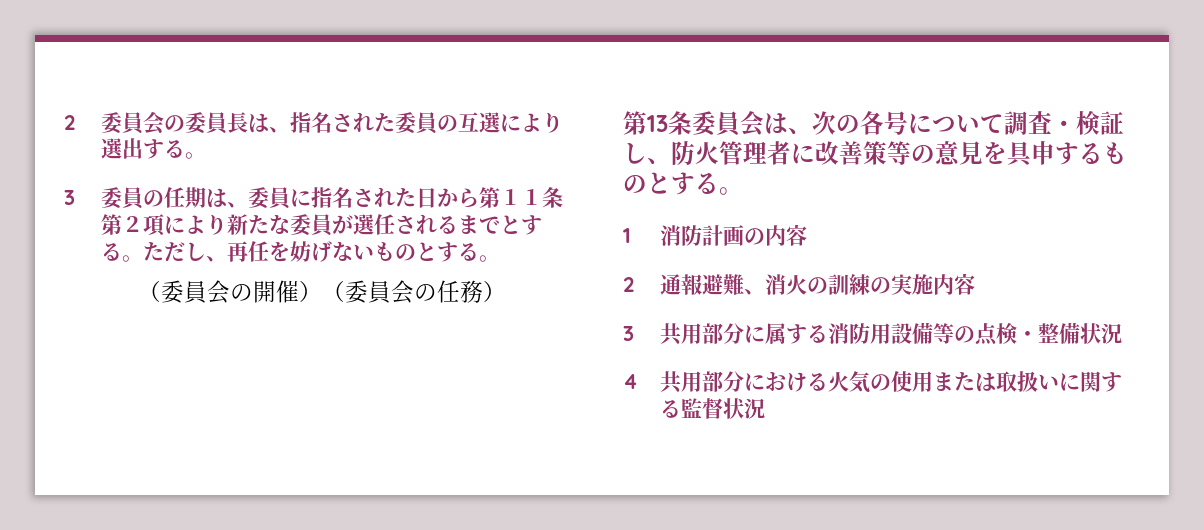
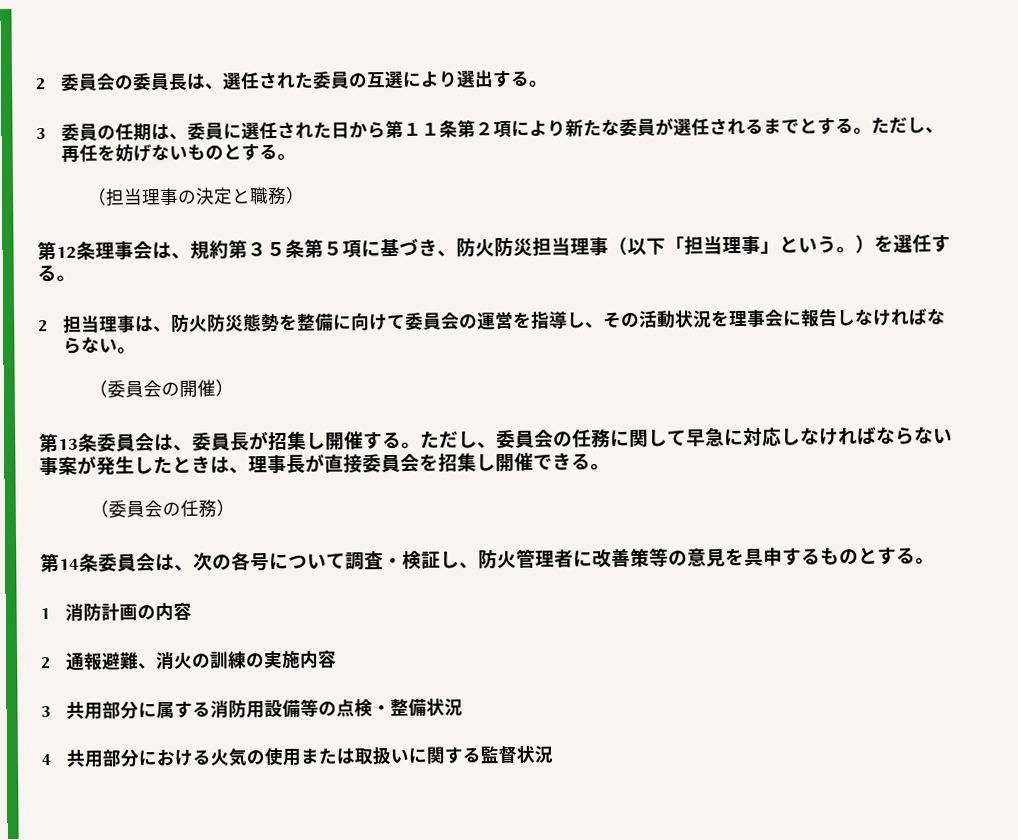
[289,112,332,133] 指名 -> [222,72,261,90] 選任
[310,187,353,208] 指名 -> [241,122,279,140] 選任
[160,280,322,304] 委員会の開催） -> [104,186,305,206] [37,234,951,261] [37,264,76,283] [38,308,947,333] [63,336,137,354] [88,379,234,398] [39,426,953,453] [39,452,610,476] 担当理事の決定と職務） // 第12条理事会は、規約第３５条第５項に基づき、防火防災担当理事（以下「担当理事」という。）を選任する。 // 2担当理事は、防火防災態勢を整備に向けて委員会の運営を指導し、その活動状況を理事会に報告しなければならない。 // （委員会の開催） // 第13条委員会は、委員長が招集し開催する。ただし、委員会の任務に関して早急に対応しなければならない事案が発生したときは、理事長が直接委員会を招集し開催できる。 //
[647,115,668,132] 13 -> [59,558,80,570] 14

